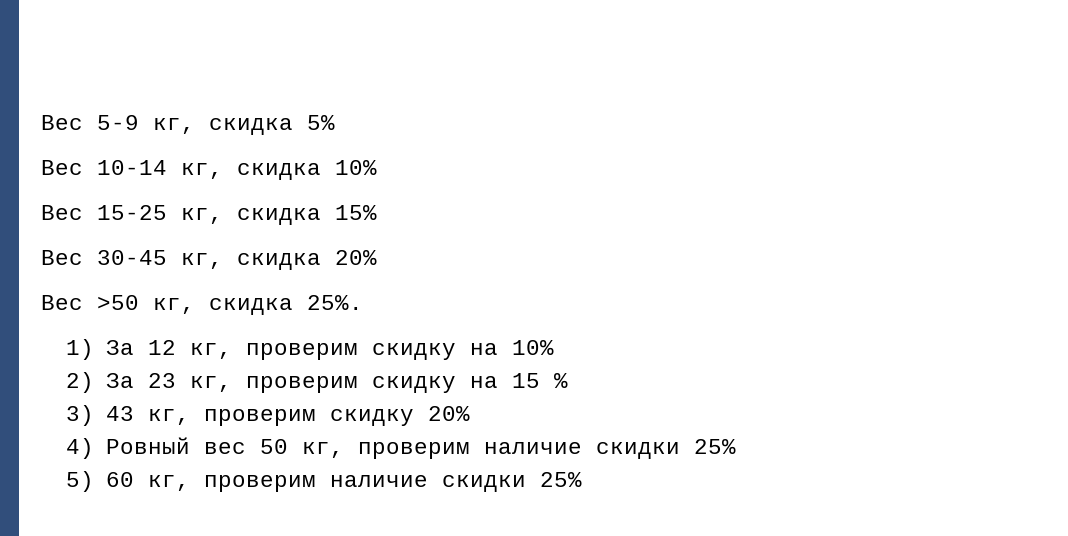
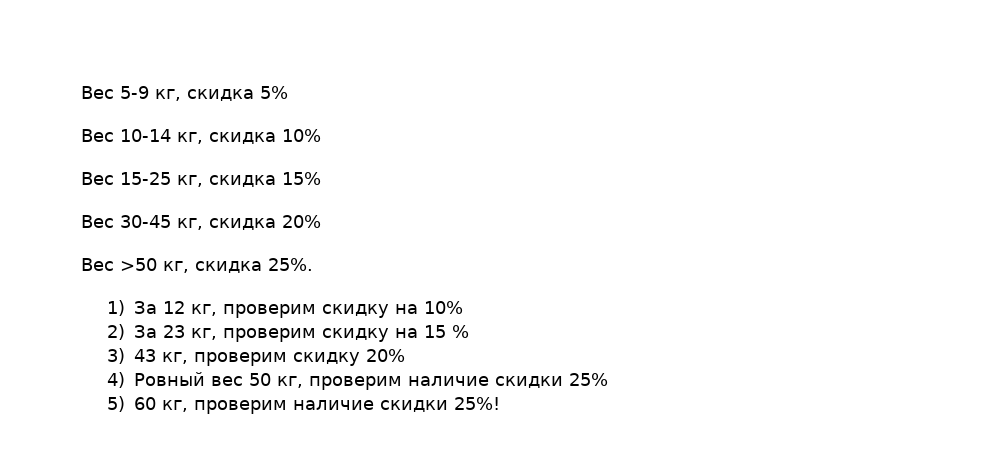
[539,472,582,487] 25% -> [454,397,501,410] 25%!

